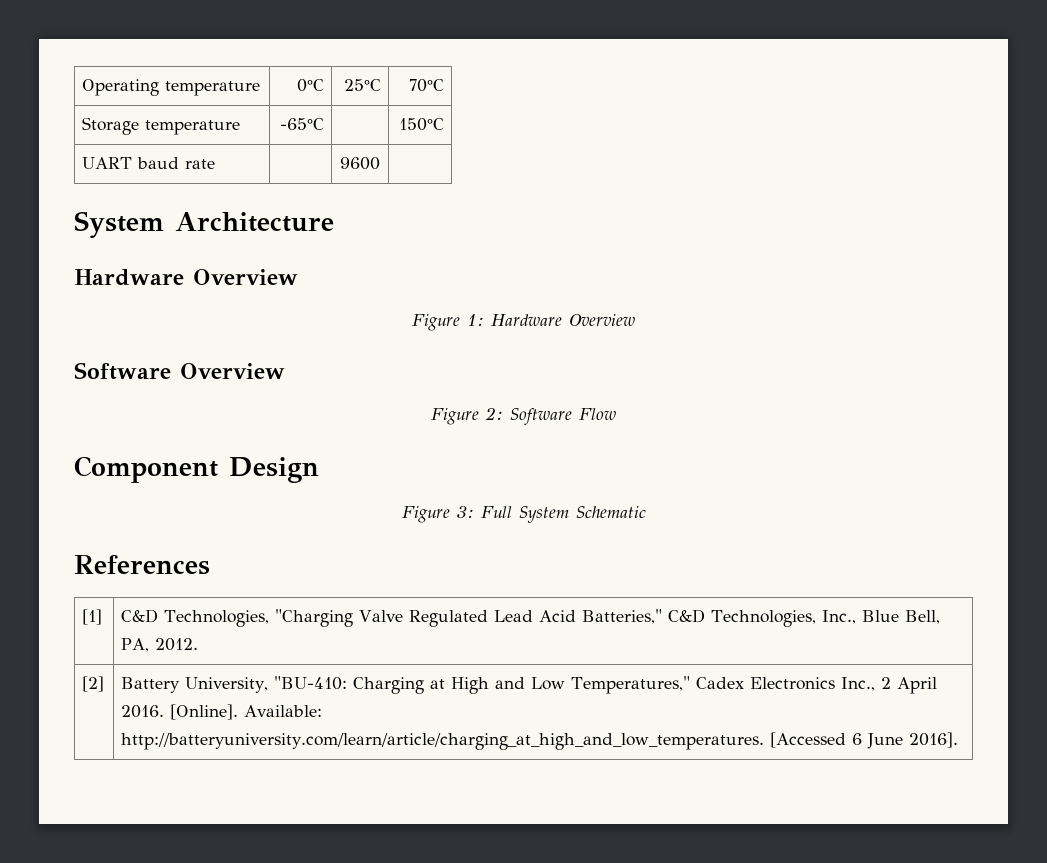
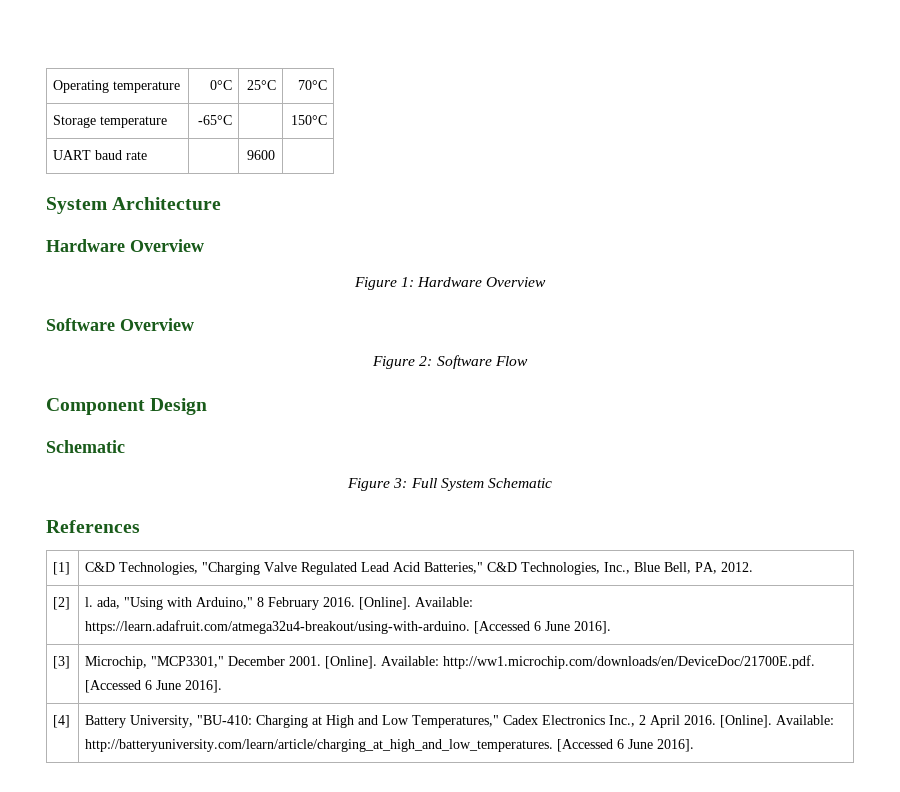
(319, 470) none -> [46,440,125,453] // Schematic
(105, 684) none -> [85,597,474,610] [85,620,612,634] [53,656,71,669] [85,655,816,669] [85,680,223,693] [53,715,71,728] | l. ada, "Using with Arduino," 8 February 2016. [Online]. Available: https://learn.adafruit.com/atmega32u4-breakout/using-with-arduino. [Accessed 6 June 2016]. // [3] | Microchip, "MCP3301," December 2001. [Online]. Available: http://ww1.microchip.com/downloads/en/DeviceDoc/21700E.pdf. [Accessed 6 June 2016]. // [4]

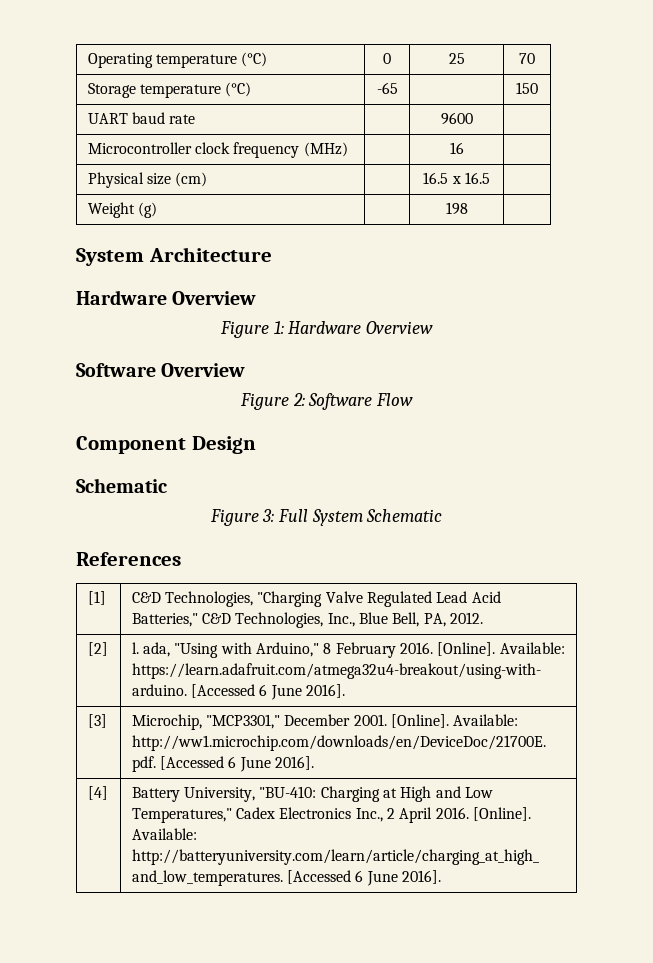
[209,80,232,90] [246,80,276,90] [297,80,327,90] | 0°C | 25°C | 70°C -> [241,52,268,67] [383,53,391,64] [448,53,465,64] [519,53,535,64] (°C) | 0 | 25 | 70
[197,115,232,125] [290,115,327,125] | -65°C | | 150°C -> [225,82,252,97] [376,82,398,94] [516,82,538,94] (°C) | -65 | | 150
(275, 155) none -> [87,142,348,158] [449,142,464,154] [87,172,208,188] [423,172,490,184] [87,202,158,218] [445,202,468,215] // Microcontroller clock frequency (MHz) | | 16 | // Physical size (cm) | | 16.5 x 16.5 | // Weight (g) | | 198 |

